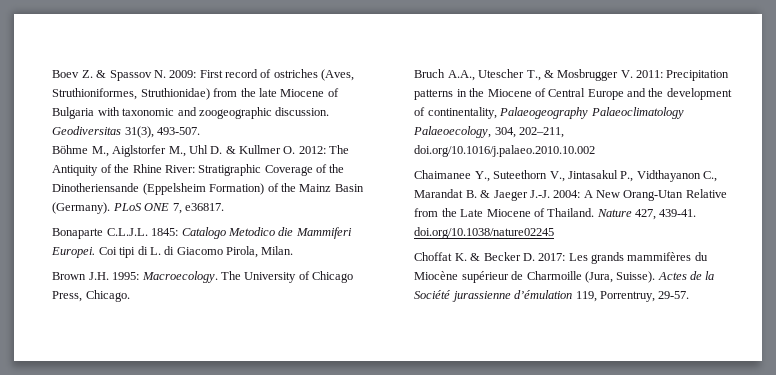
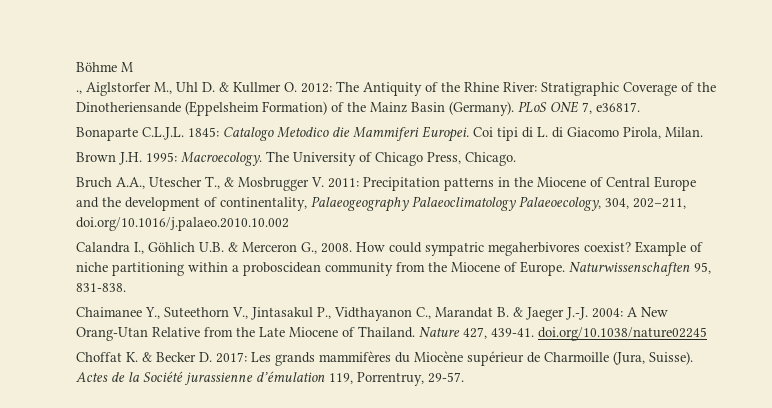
[52,69,355,81] [52,88,339,100] [52,107,330,119] [52,126,201,138] [52,145,109,157] Boev Z. & Spassov N. 2009: First record of ostriches (Aves, Struthioniformes, Struthionidae) from the late Miocene of Bulgaria with taxonomic and zoogeographic discussion. Geodiversitas 31(3), 493-507. // Böhme M., -> [75,62,133,72] [75,90,82,94] Böhme M // .,
(596, 151) none -> [75,241,703,256] [75,261,711,276] [75,283,126,292] // Calandra I., Göhlich U.B. & Merceron G., 2008. How could sympatric megaherbivores coexist? Example of niche partitioning within a proboscidean community from the Miocene of Europe. Naturwissenschaften 95, 831-838.

